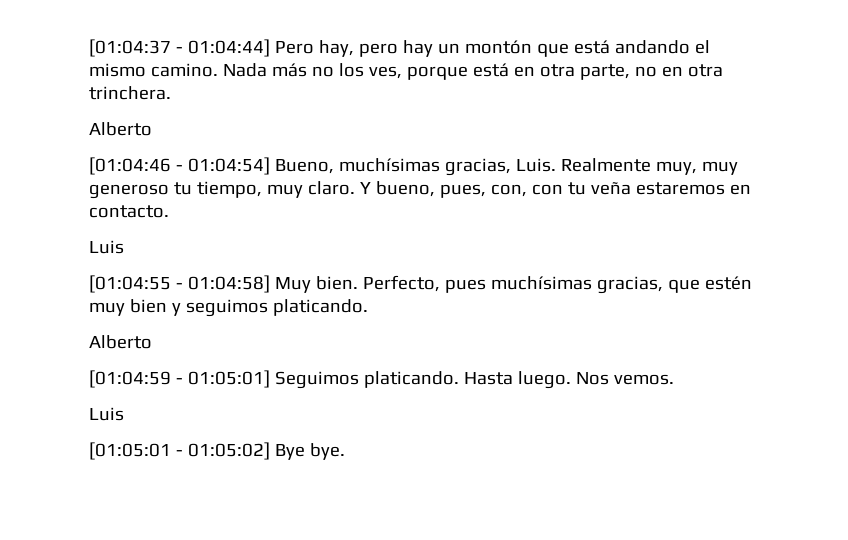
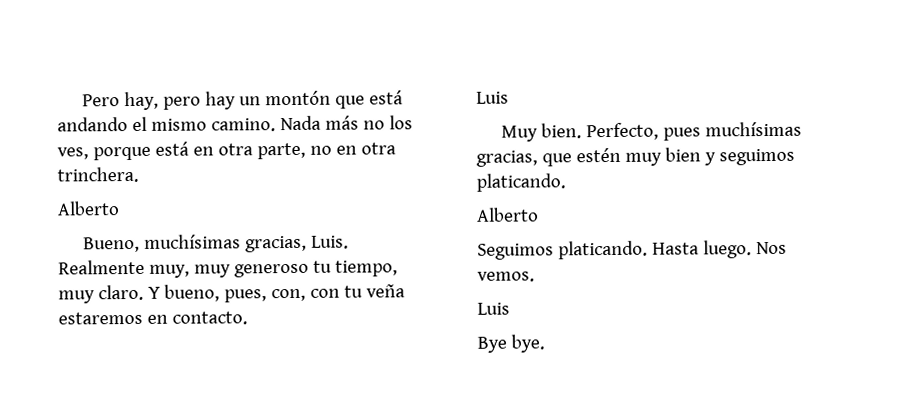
[89,39,270,57] [01:04:37 - 01:04:44] -> (81, 100) none
[89,157,270,175] [01:04:46 - 01:04:54] -> (120, 208) none
[89,275,270,293] [01:04:55 - 01:04:58] -> (509, 97) none
[89,370,270,388] [01:04:59 - 01:05:01] -> (539, 214) none
[89,442,270,460] [01:05:01 - 01:05:02] -> (510, 308) none

